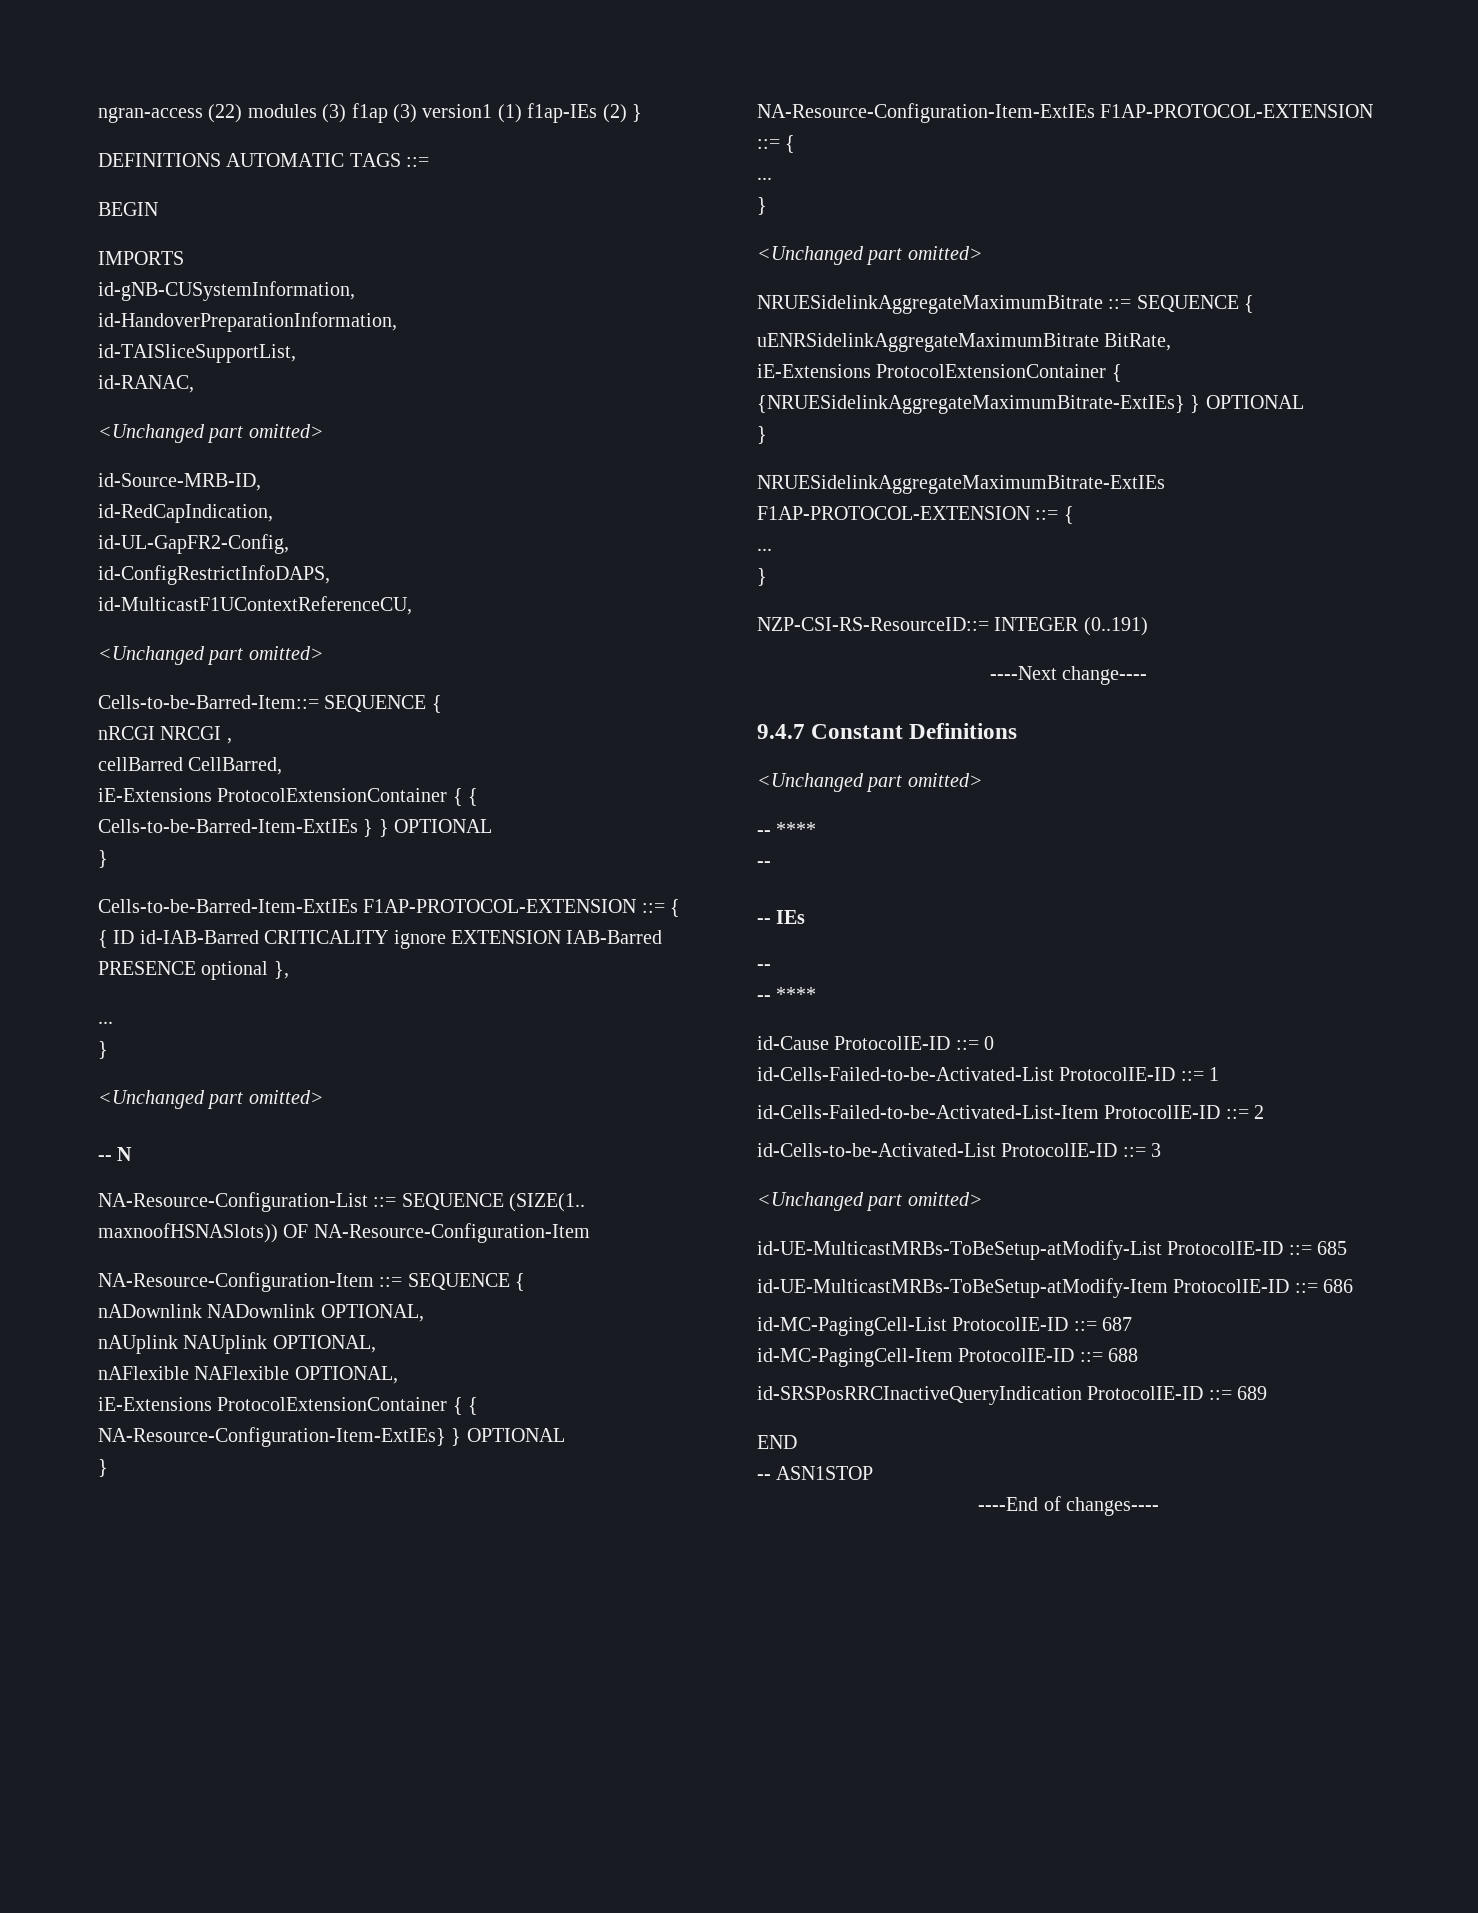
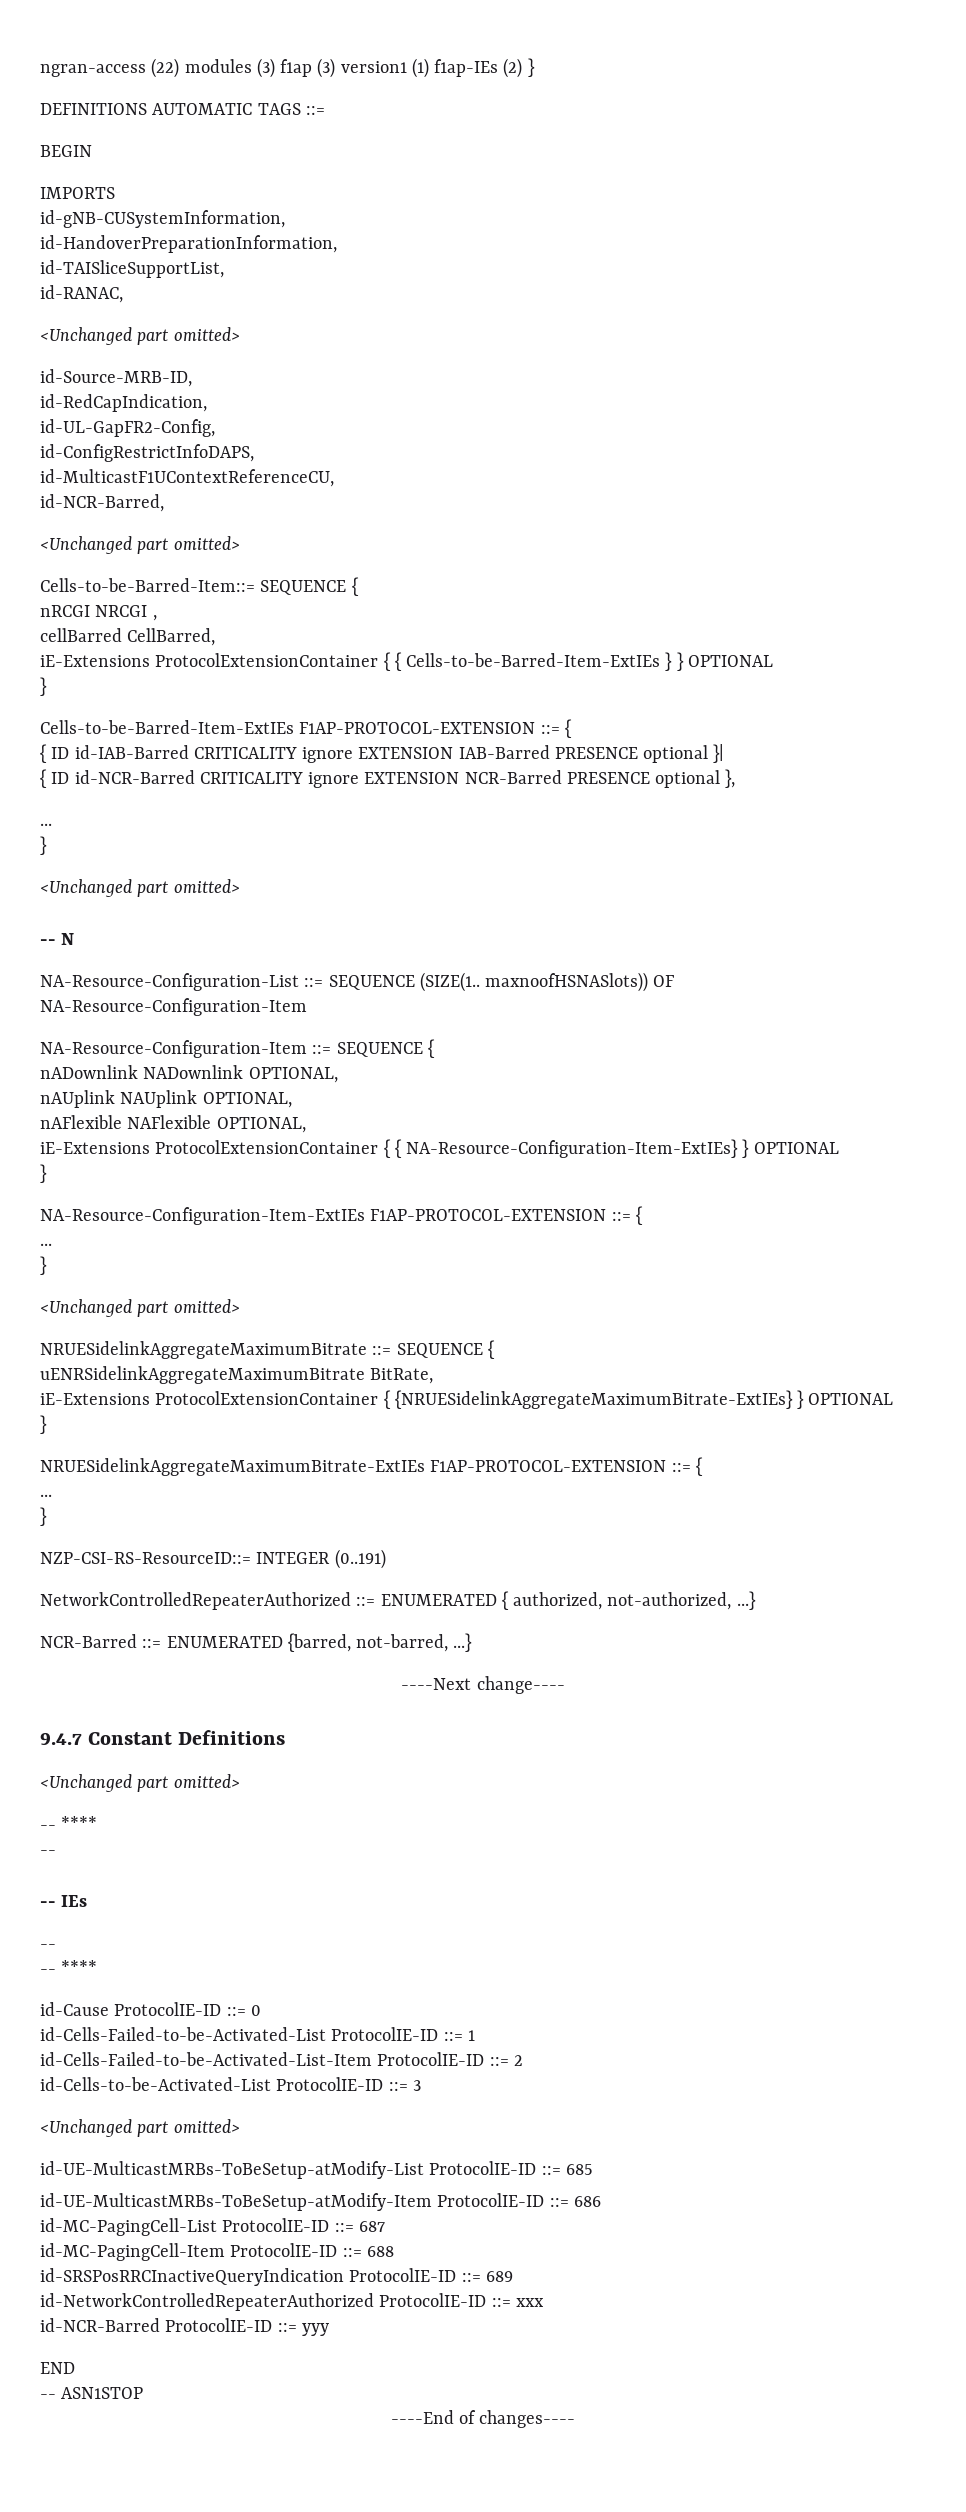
(412, 605) none -> [40,494,164,512] // id-NCR-Barred,
(269, 970) none -> [713,744,725,763] [40,769,721,788] }| // { ID id-NCR-Barred CRITICALITY ignore EXTENSION NCR-Barred PRESENCE optional
(1148, 626) none -> [40,1591,756,1610] [40,1633,473,1652] // NetworkControlledRepeaterAuthorized ::= ENUMERATED { authorized, not-authorized, ...} // NCR-Barred ::= ENUMERATED {barred, not-barred, ...}
(1268, 1393) none -> [40,2293,544,2311] [40,2318,329,2336] // id-NetworkControlledRepeaterAuthorized ProtocolIE-ID ::= xxx // id-NCR-Barred ProtocolIE-ID ::= yyy

